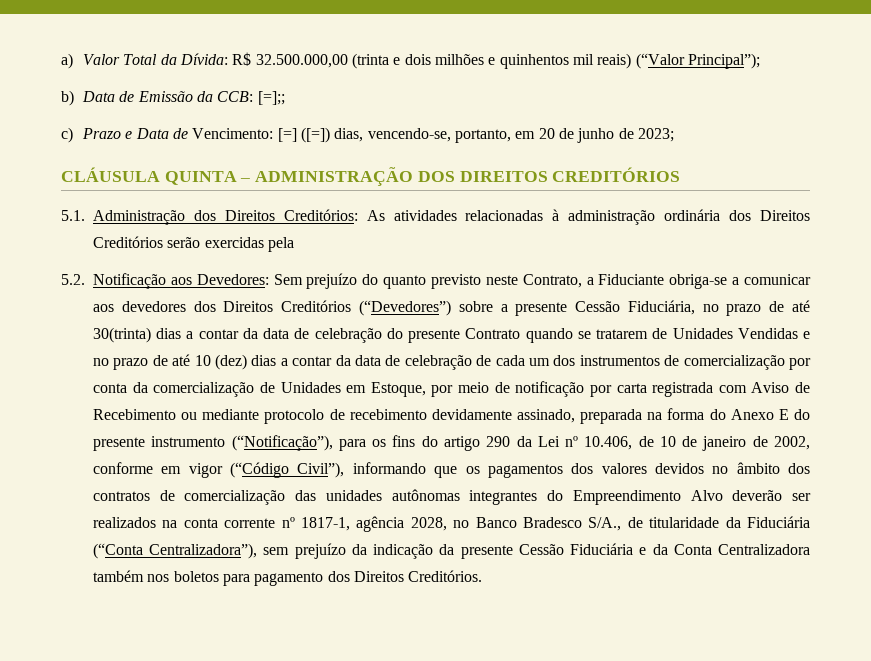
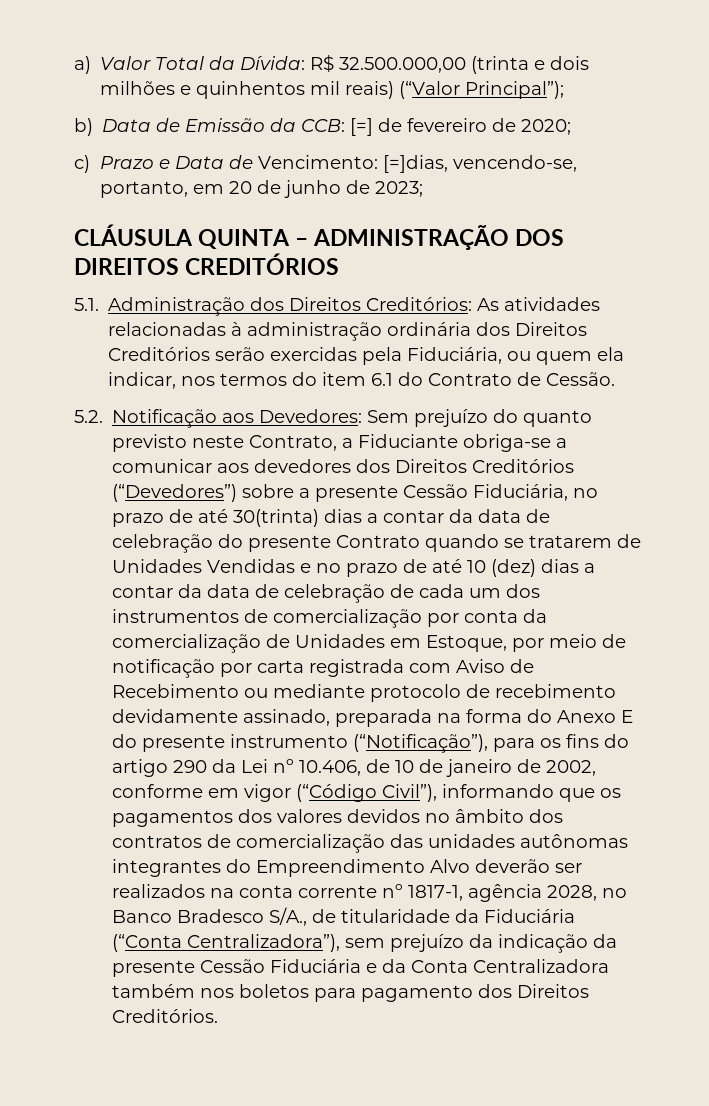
[257,91,285,105] [=];; -> [350,118,572,136] [=] de fevereiro de 2020;
[277,127,364,143] [=] ([=]) dias, -> [382,155,448,173] [=]dias,
(294, 244) none -> [407,347,625,365] [108,372,616,389] Fiduciária, ou quem ela indicar, nos termos do item 6.1 do Contrato de Cessão.

